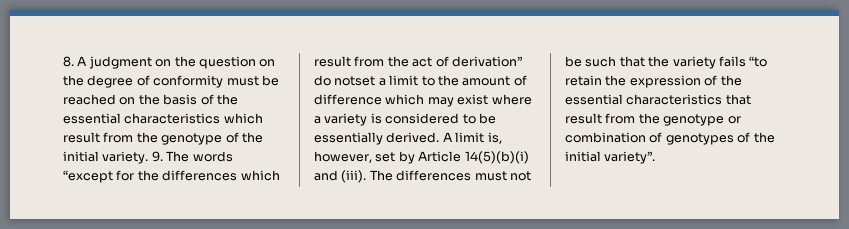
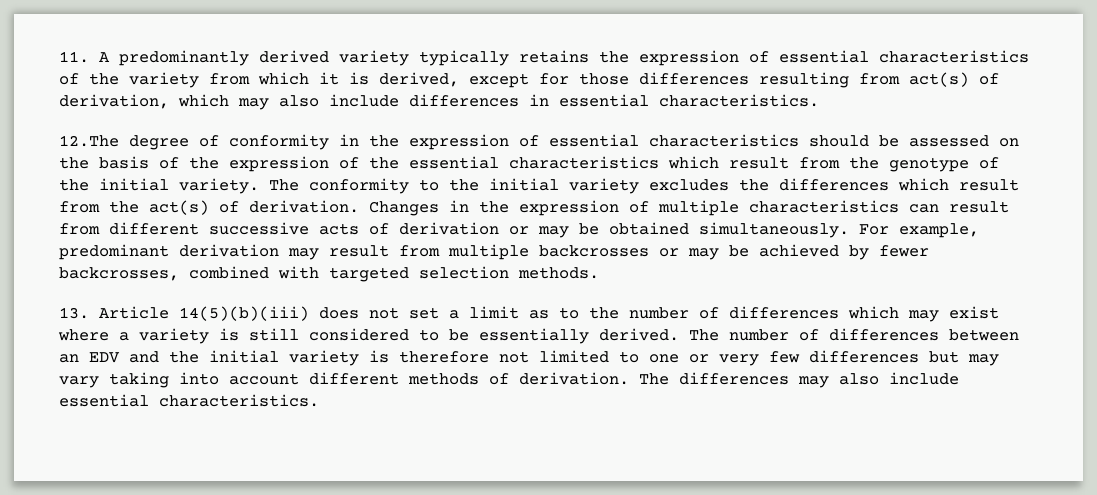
[63,56,276,69] [63,75,279,88] [63,94,116,105] 8. A judgment on the question on the degree of conformity must be reached -> [59,50,1029,66] [59,72,999,88] [59,94,819,110] [59,134,989,150] 11. A predominantly derived variety typically retains the expression of essential characteristics of the variety from which it is derived, except for those differences resulting from act(s) of derivation, which may also include differences in essential characteristics. // 12.The degree of conformity in the expression of essential characteristics should be assessed
(238, 99) none -> [229,156,399,172] expression of the
[151,151,233,162] [63,170,135,183] 9. The words “except for -> [269,178,729,194] The conformity to the initial variety excludes
[412,56,522,67] [314,75,376,86] act of derivation” do notset -> [149,200,1009,216] [59,222,979,238] [59,244,929,260] [59,266,599,282] [59,306,439,321] act(s) of derivation. Changes in the expression of multiple characteristics can result from different successive acts of derivation or may be obtained simultaneously. For example, predominant derivation may result from multiple backcrosses or may be achieved by fewer backcrosses, combined with targeted selection methods. // 13. Article 14(5)(b)(iii) does not set
[421,75,527,86] [314,94,382,105] to the amount of difference -> [529,306,839,319] as to the number of differences
(382, 118) none -> [249,328,299,341] still
[442,132,502,144] [314,151,529,164] [314,170,531,183] [565,56,768,69] [565,75,742,88] [565,94,751,105] [565,113,741,126] [565,132,775,145] [565,151,656,164] A limit is, however, set by Article 14(5)(b)(i) and (iii). The differences must not be such that the variety fails “to retain the expression of the essential characteristics that result from the genotype or combination of genotypes of the initial variety”. -> [689,328,1019,341] [59,350,999,366] [59,372,959,388] [59,394,319,407] The number of differences between an EDV and the initial variety is therefore not limited to one or very few differences but may vary taking into account different methods of derivation. The differences may also include essential characteristics.

